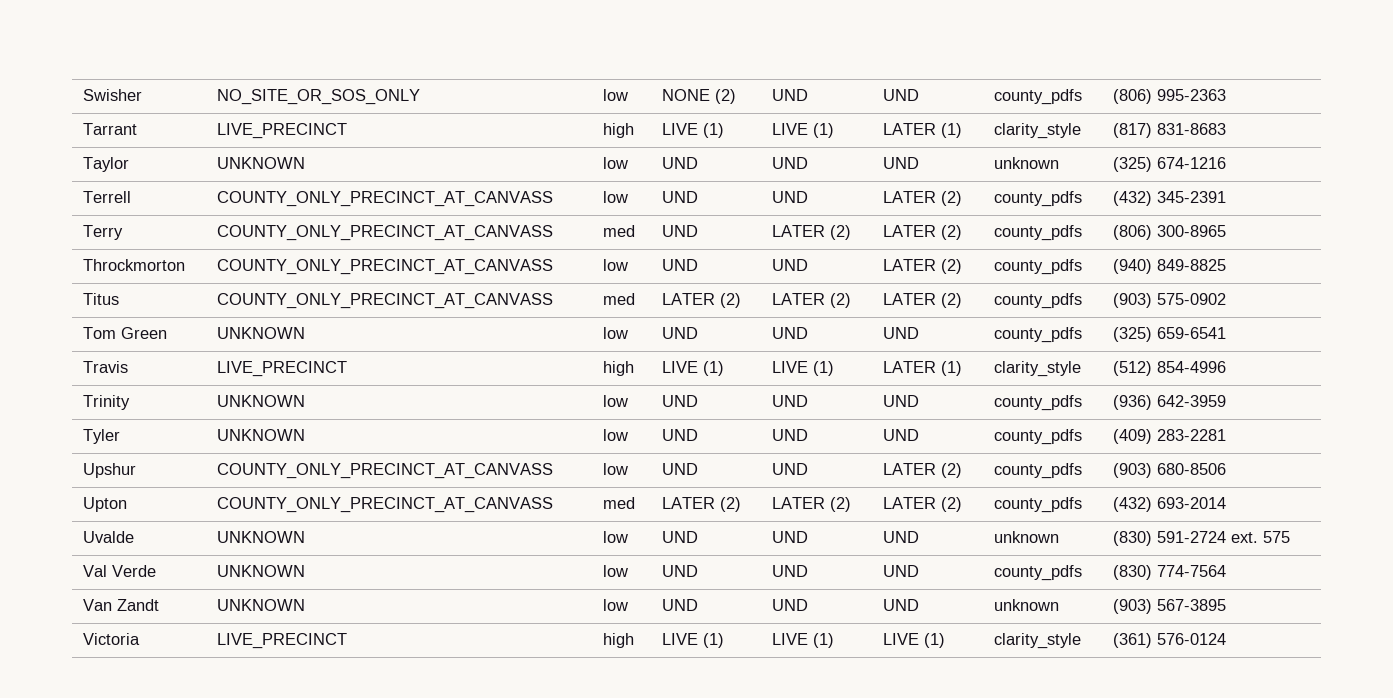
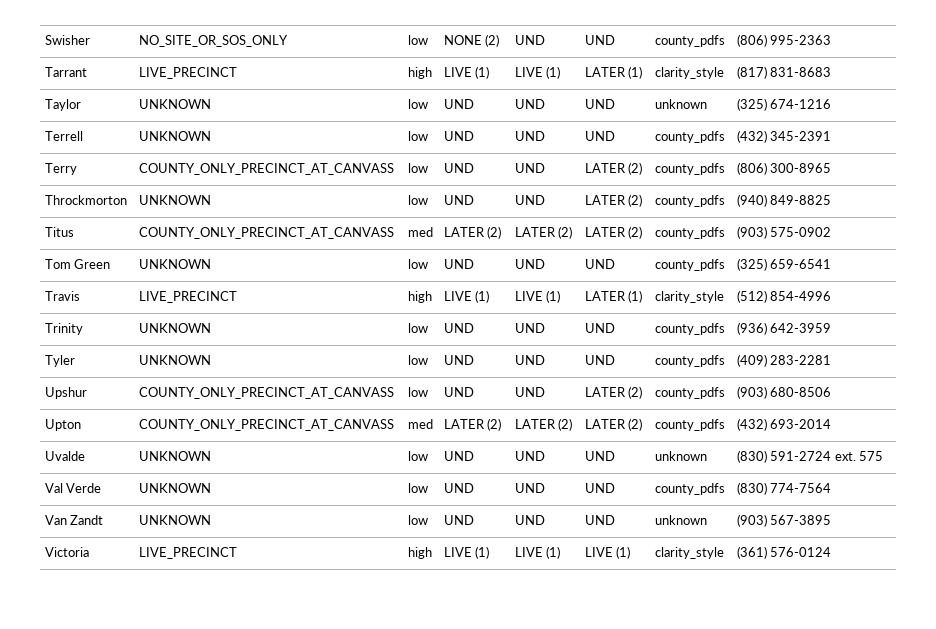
[217,191,554,207] [603,191,629,203] [662,191,699,203] [772,191,809,203] [883,191,963,206] [994,191,1083,207] [1113,191,1227,206] [83,225,124,240] [217,225,554,241] [603,225,636,237] [662,225,699,237] [772,225,852,240] [883,225,963,240] [994,225,1083,241] | COUNTY_ONLY_PRECINCT_AT_CANVASS | low | UND | UND | LATER (2) | county_pdfs | (432) 345-2391 // Terry | COUNTY_ONLY_PRECINCT_AT_CANVASS | med | UND | LATER (2) | LATER (2) | county_pdfs -> [139,131,212,141] [408,131,429,141] [444,131,475,141] [515,131,546,141] [585,131,616,141] [655,131,726,143] [737,130,832,143] [45,163,78,175] [139,163,395,175] [408,163,429,173] [444,163,475,173] [515,163,546,173] [585,162,643,175] [655,163,726,175] | UNKNOWN | low | UND | UND | UND | county_pdfs | (432) 345-2391 // Terry | COUNTY_ONLY_PRECINCT_AT_CANVASS | low | UND | UND | LATER (2) | county_pdfs
[217,259,554,275] COUNTY_ONLY_PRECINCT_AT_CANVASS -> [139,195,212,205] UNKNOWN

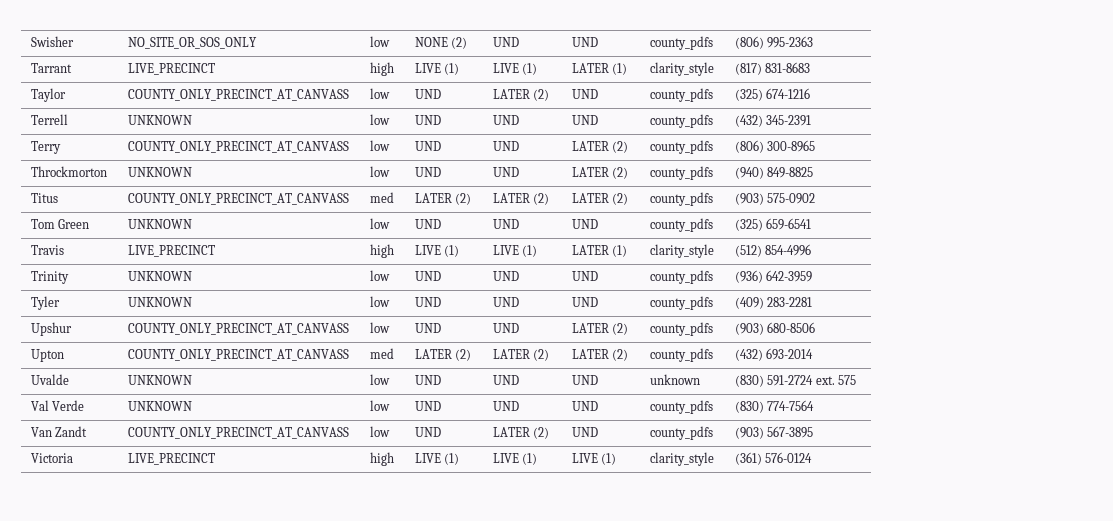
[139,99,212,109] [408,99,429,109] [444,99,475,109] [515,99,546,109] [585,99,616,109] [655,99,708,109] UNKNOWN | low | UND | UND | UND | unknown -> [128,89,350,101] [370,88,391,99] [415,89,442,99] [493,89,550,101] [572,89,599,99] [650,88,714,102] COUNTY_ONLY_PRECINCT_AT_CANVASS | low | UND | LATER (2) | UND | county_pdfs
[139,515,212,525] [408,515,429,525] [444,515,475,525] [515,515,546,525] [585,515,616,525] [655,515,708,525] UNKNOWN | low | UND | UND | UND | unknown -> [128,427,350,439] [370,426,391,437] [415,427,442,437] [493,427,550,439] [572,427,599,437] [650,426,714,440] COUNTY_ONLY_PRECINCT_AT_CANVASS | low | UND | LATER (2) | UND | county_pdfs

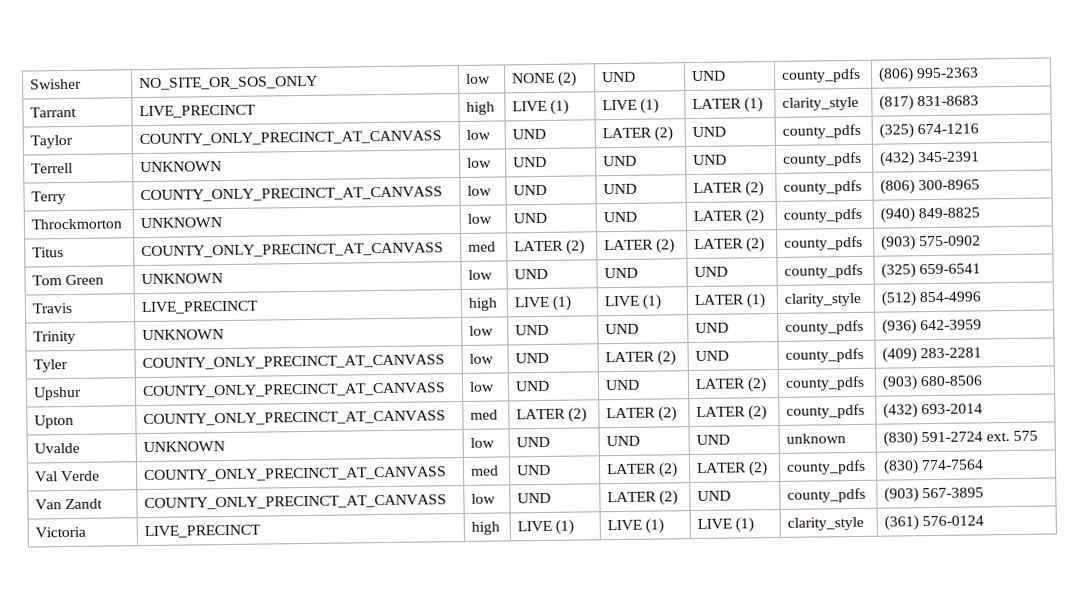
[128,297,193,307] [370,296,391,307] [415,297,442,307] [493,297,520,307] UNKNOWN | low | UND | UND -> [141,354,445,371] [468,353,494,364] [514,352,549,364] [604,350,676,366] COUNTY_ONLY_PRECINCT_AT_CANVASS | low | UND | LATER (2)
[128,401,193,411] [370,400,391,411] [415,401,442,411] [493,401,520,411] [572,401,599,411] UNKNOWN | low | UND | UND | UND -> [143,466,447,483] [470,465,499,476] [516,464,551,476] [605,462,678,478] [695,461,768,477] COUNTY_ONLY_PRECINCT_AT_CANVASS | med | UND | LATER (2) | LATER (2)

